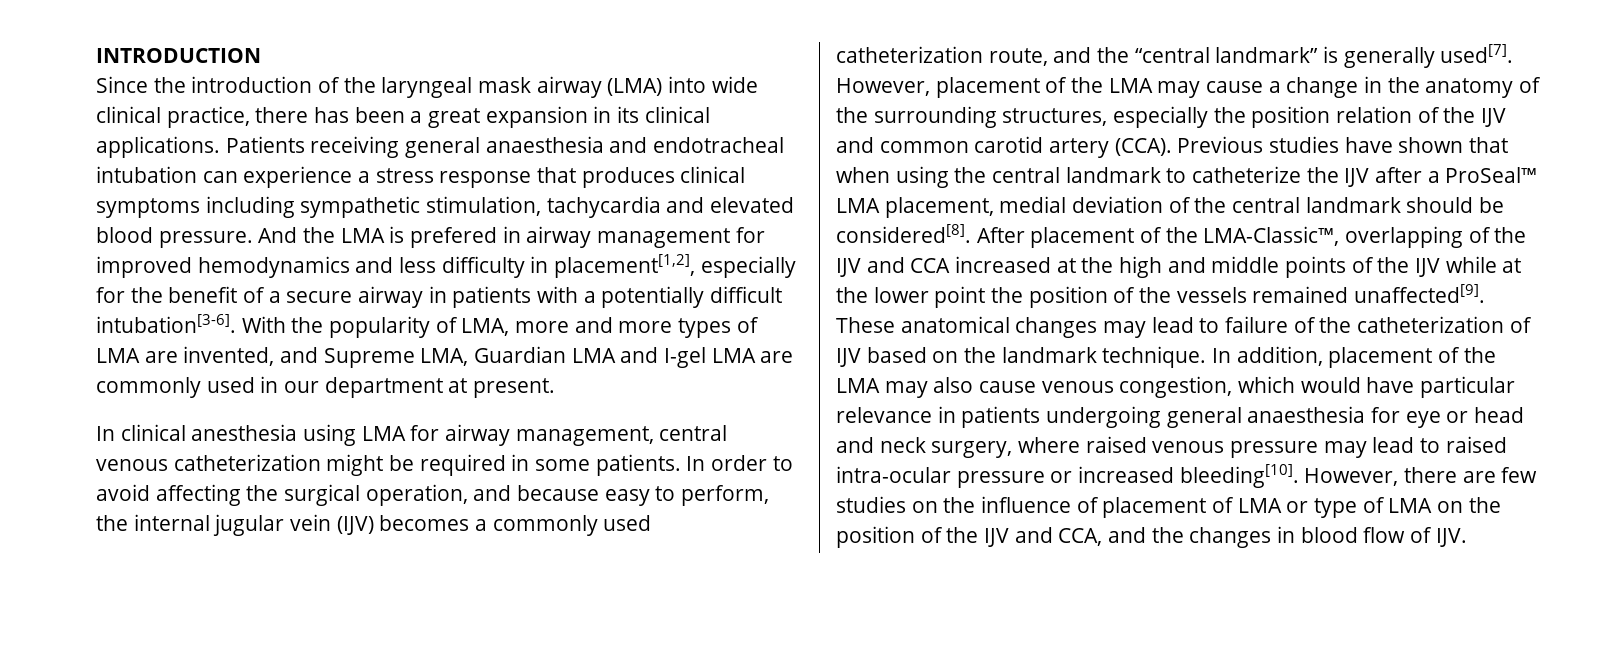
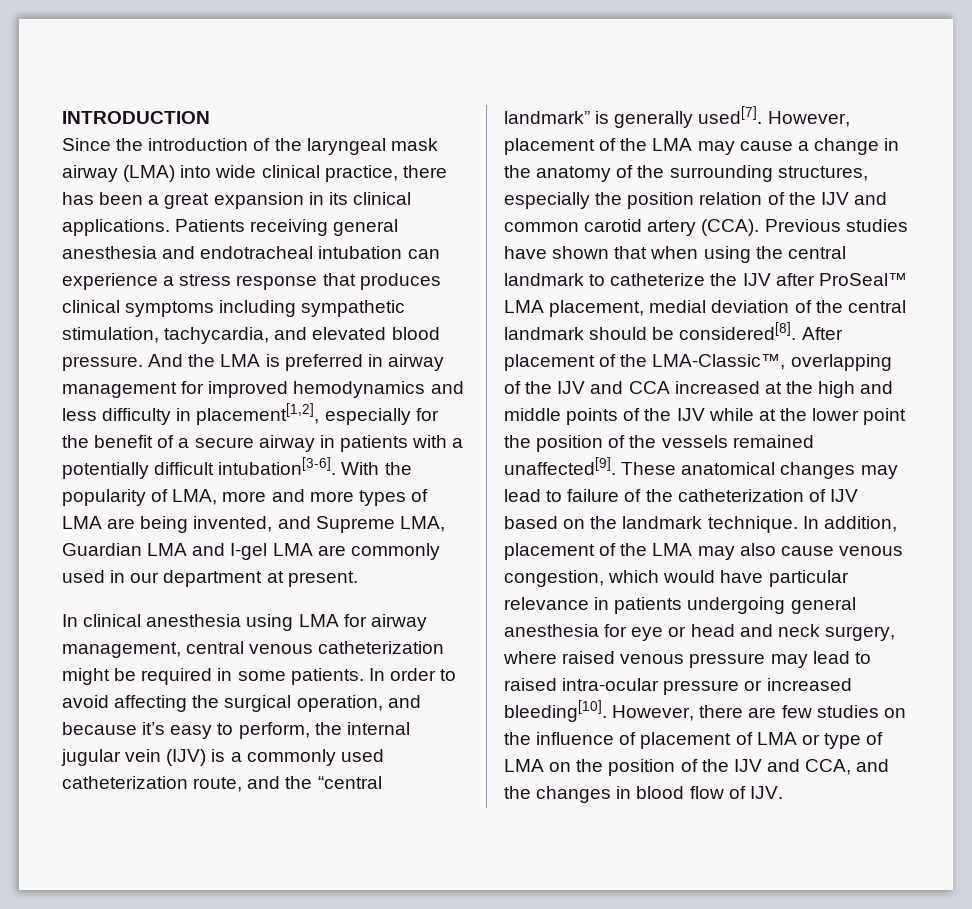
[485,136,604,153] anaesthesia -> [62,246,157,259] anesthesia
[546,196,661,218] tachycardia -> [164,327,270,344] tachycardia,
[410,227,498,248] prefered -> [284,354,363,371] preferred
(178, 357) none -> [140,516,189,533] being
(600, 493) none -> [142,722,166,735] it’s
[379,515,470,531] becomes -> [211,749,226,762] is
[1427,171,1440,183] a -> (815, 279) none
[1247,406,1366,423] anaesthesia -> [504,624,599,637] anesthesia

